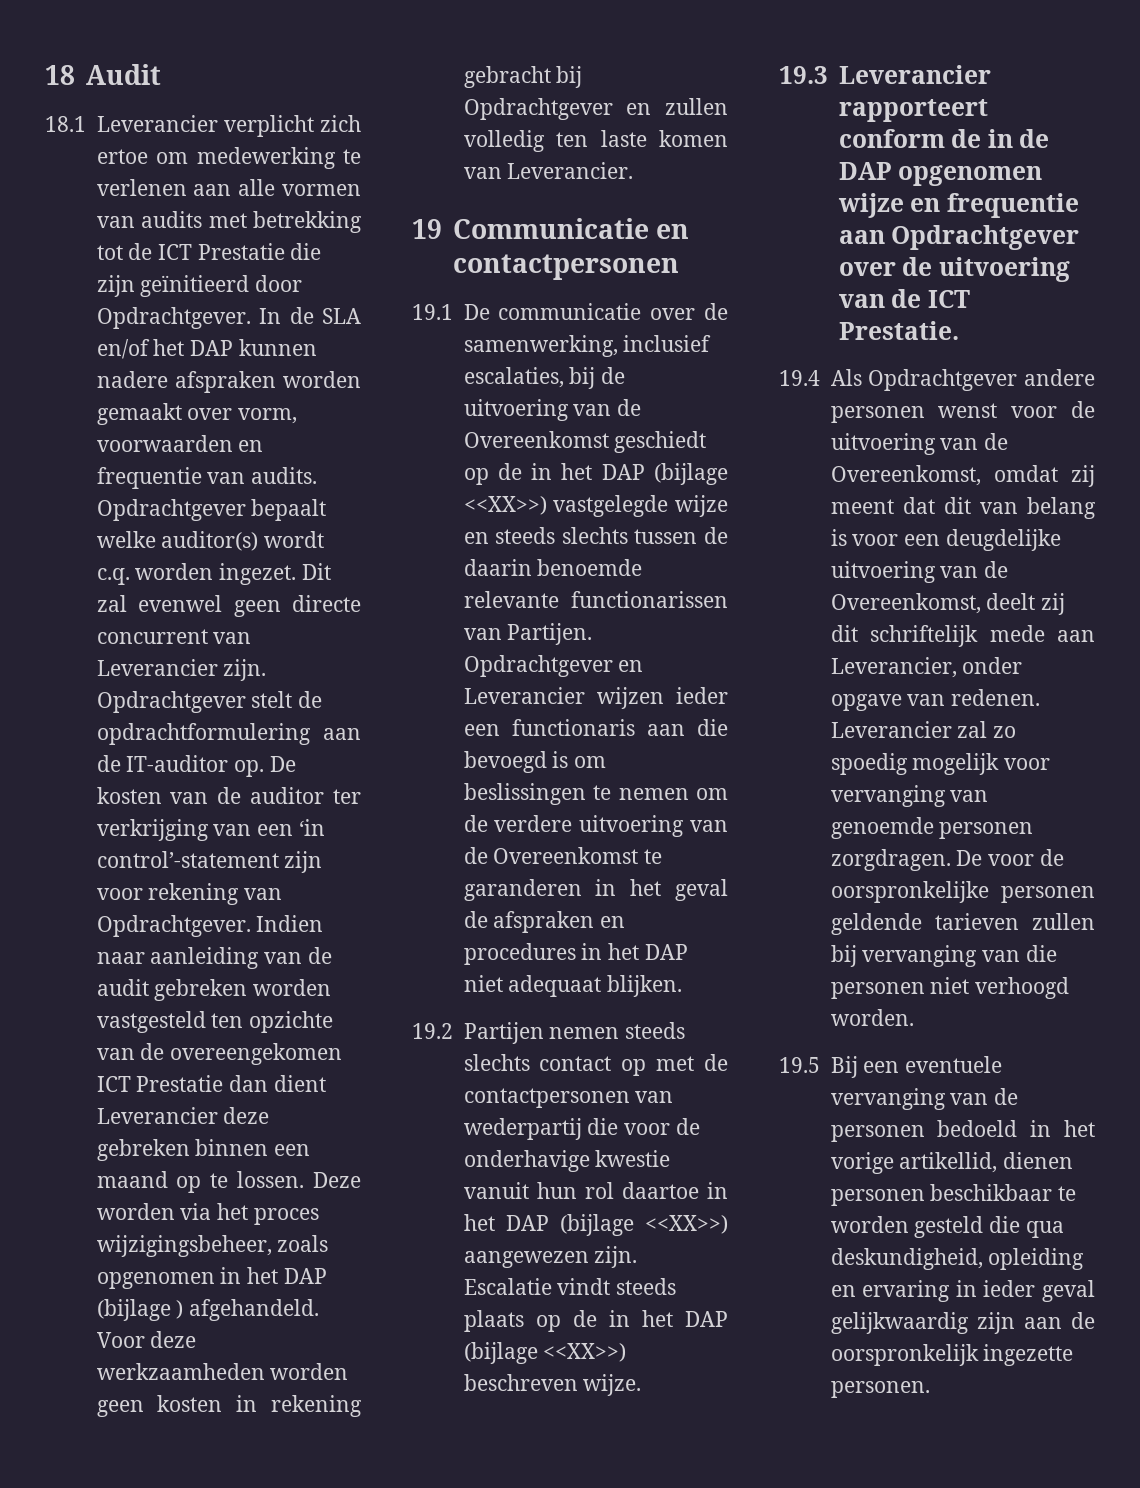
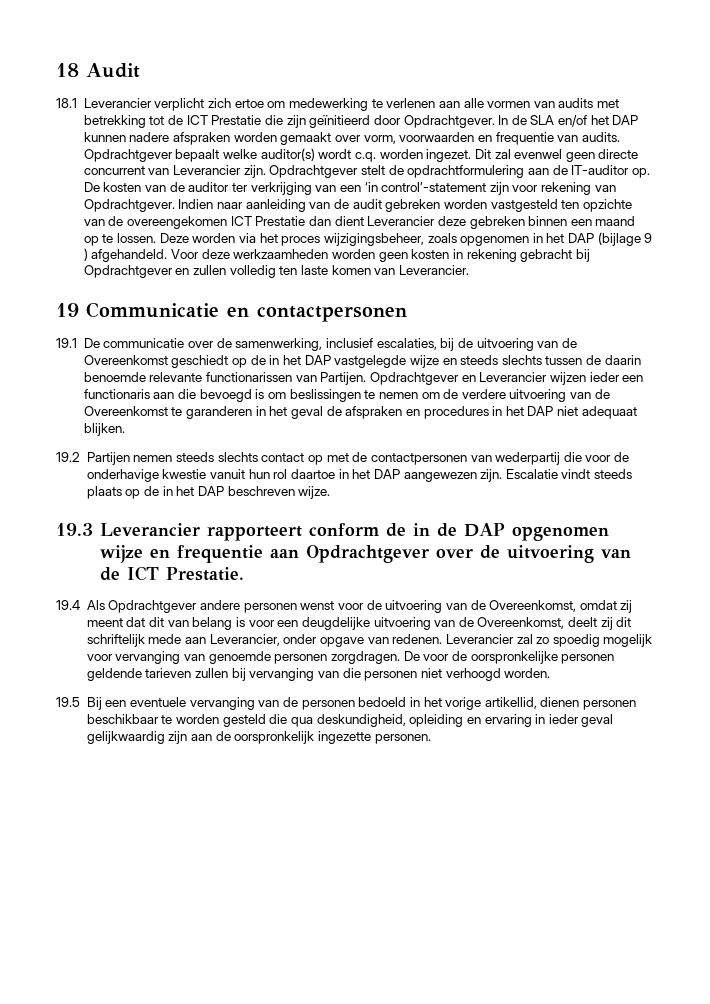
(171, 1310) none -> [644,233,653,243] 9
[654,463,728,485] [463,496,547,515] (bijlage <<XX>>) -> (331, 360) none
[559,1214,728,1236] (bijlage <<XX>>) -> (400, 474) none
[463,1342,627,1364] (bijlage <<XX>>) -> (224, 491) none

